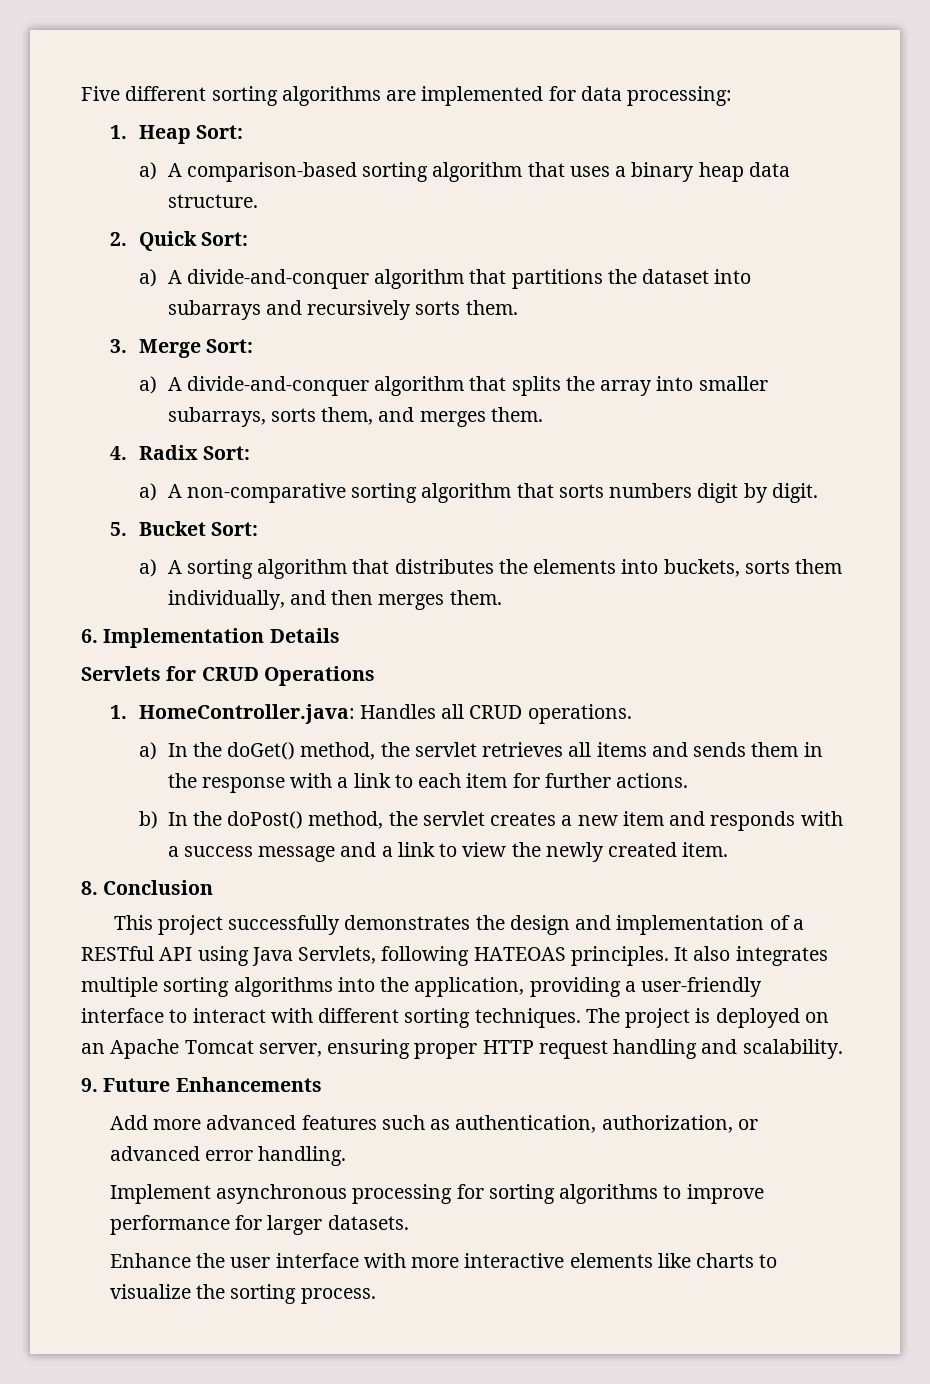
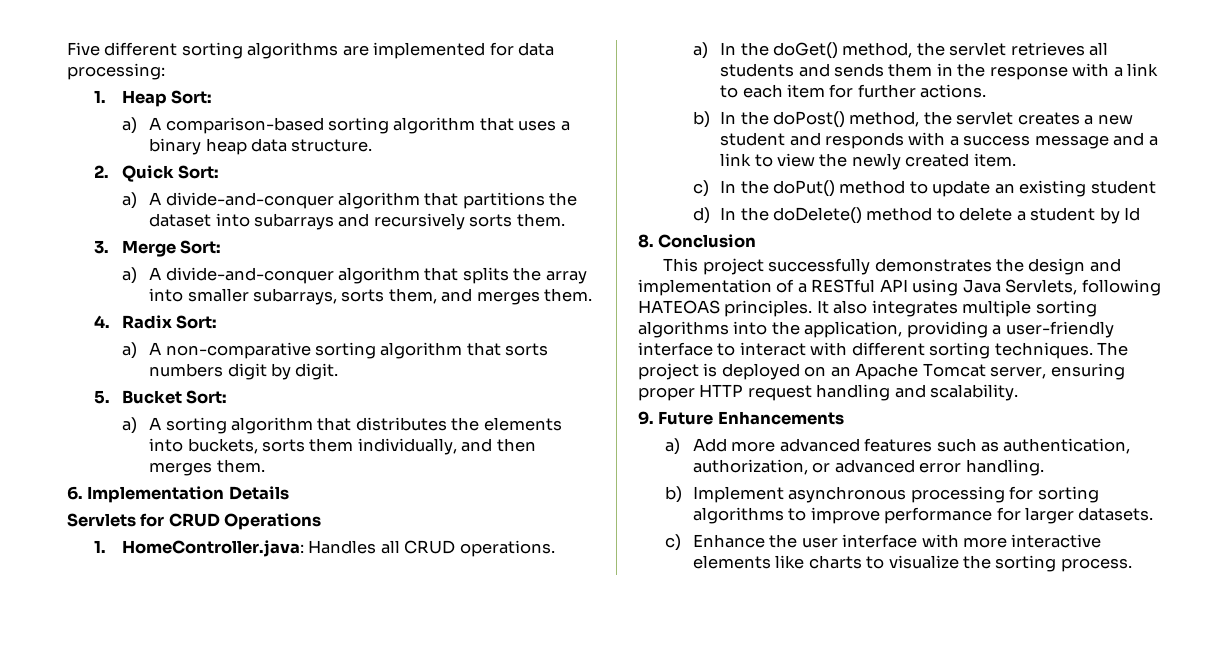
[596,742,647,757] items -> [720,63,795,77] students
[622,811,664,826] item -> [720,132,786,146] student
(729, 849) none -> [692,180,1156,197] [692,207,1141,224] // c) In the doPut() method to update an existing student // d) In the doDelete() method to delete a student by Id
(322, 1084) none -> [665,438,681,455] a)
(347, 1156) none -> [665,486,683,503] b)
(409, 1222) none -> [665,534,682,551] c)

